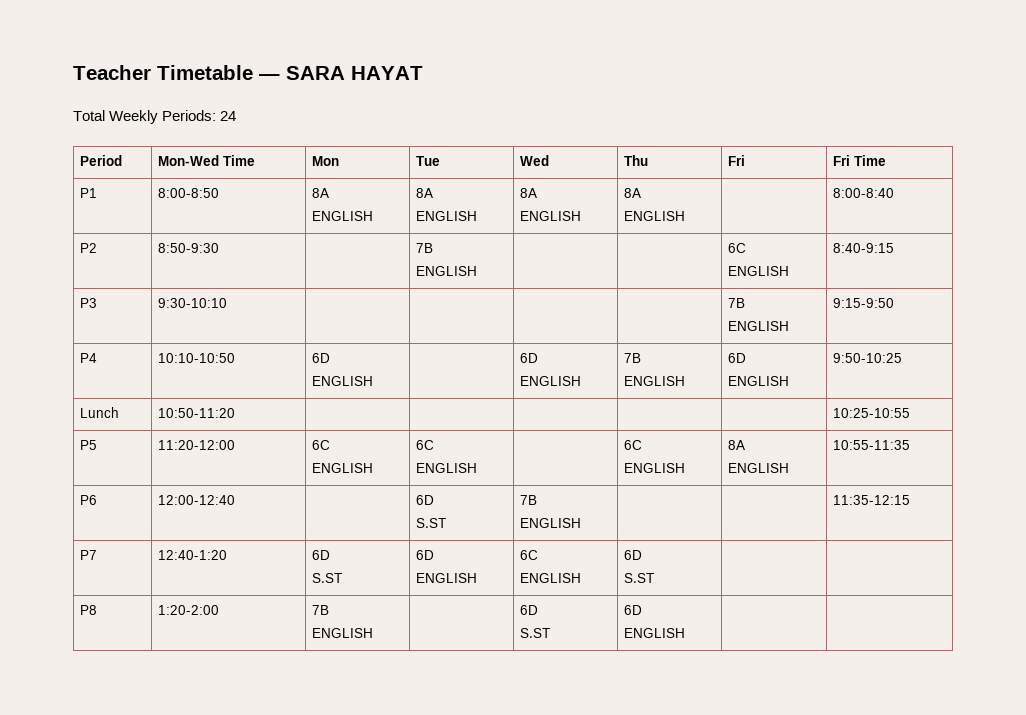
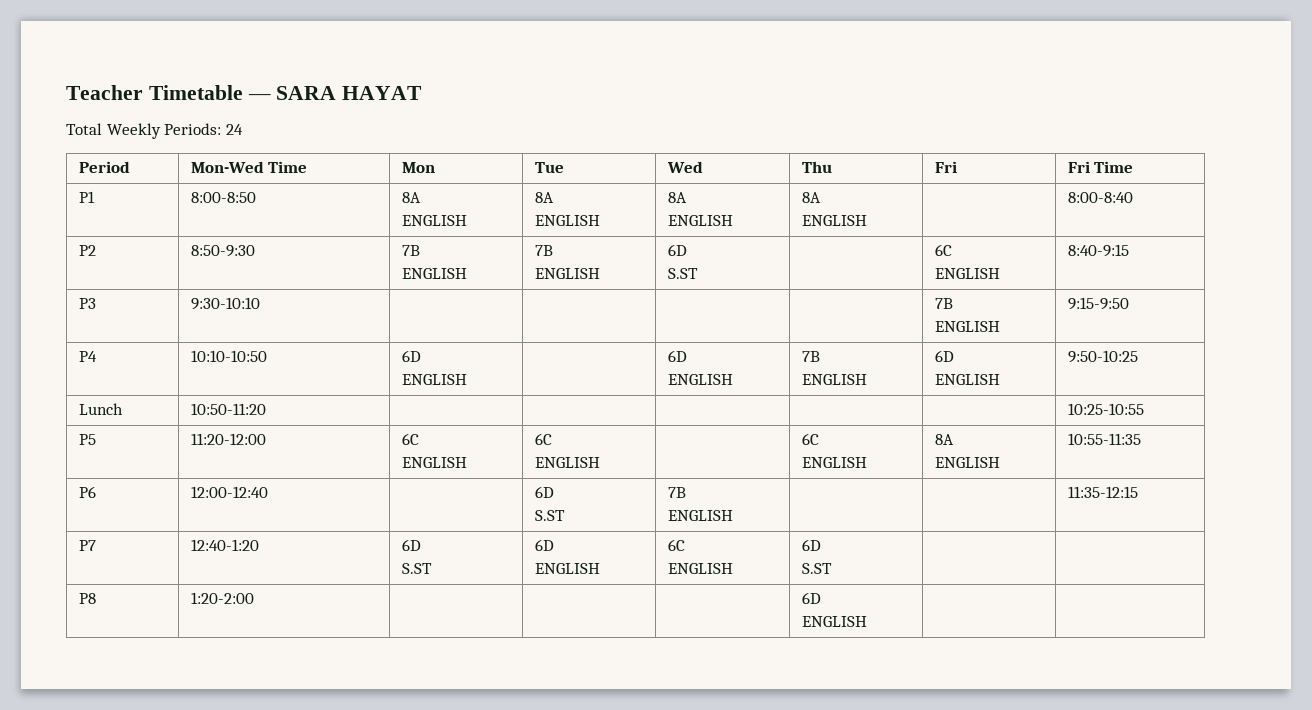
[416,243,434,253] [416,266,478,276] | 7B // ENGLISH | -> [401,245,420,256] [401,268,467,279] [534,245,553,256] [534,268,600,279] [667,244,687,256] [667,268,698,279] 7B // ENGLISH | 7B // ENGLISH | 6D // S.ST
[312,605,330,615] [312,628,374,638] [520,605,539,615] [520,628,551,638] 7B // ENGLISH | | 6D // S.ST -> (254, 598) | |

